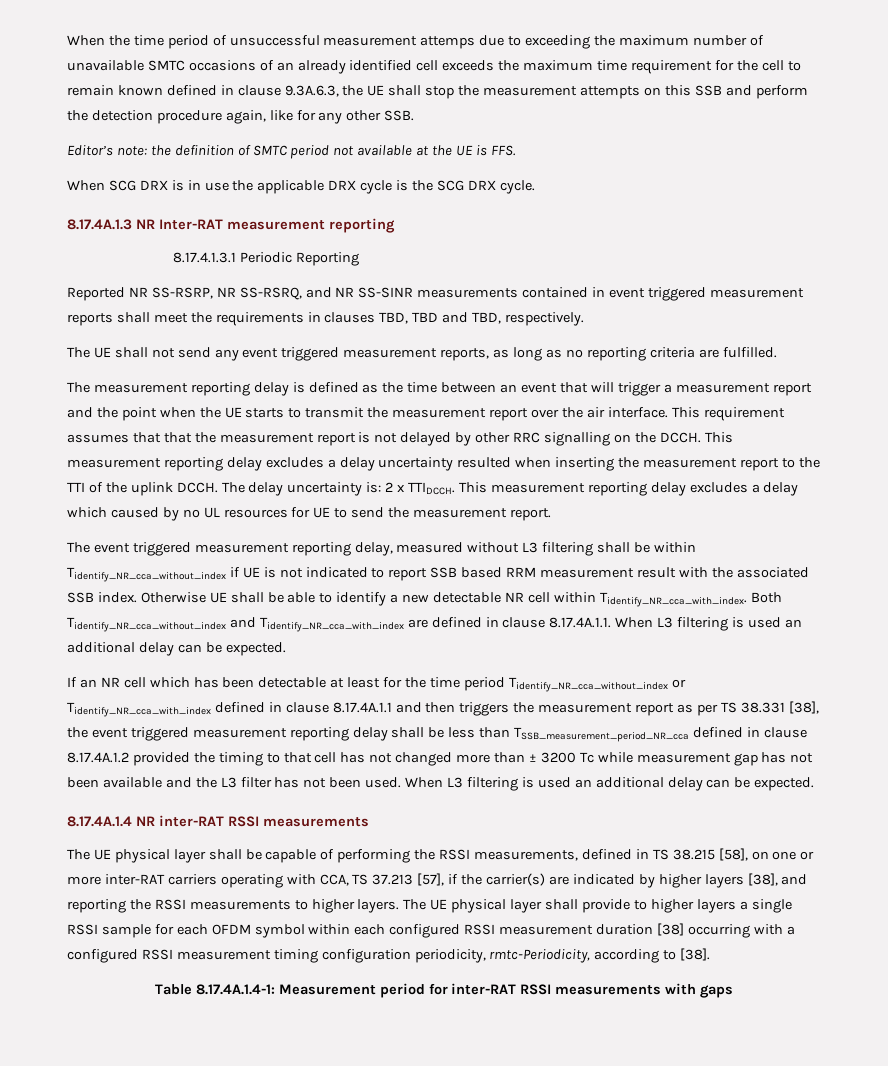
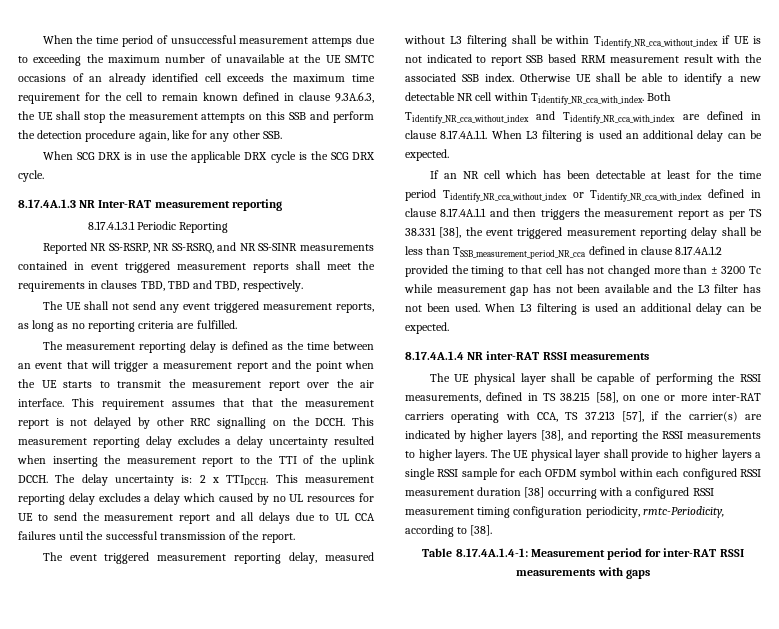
(144, 65) none -> [289,54,341,63] at the UE
[67,145,516,159] // Editor’s note: the definition of SMTC period not available at the UE is FFS. -> (282, 135) none
(508, 513) none -> [179,512,375,524] [18,531,260,540] report and all delays due to UL CCA failures until the successful transmission of the

